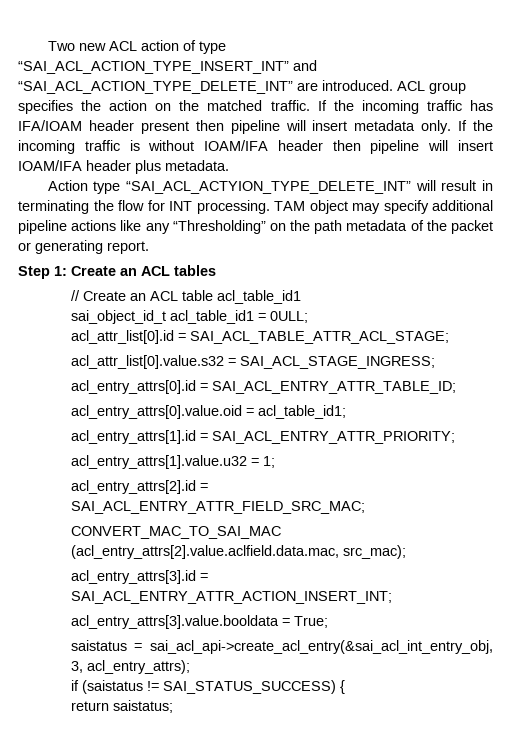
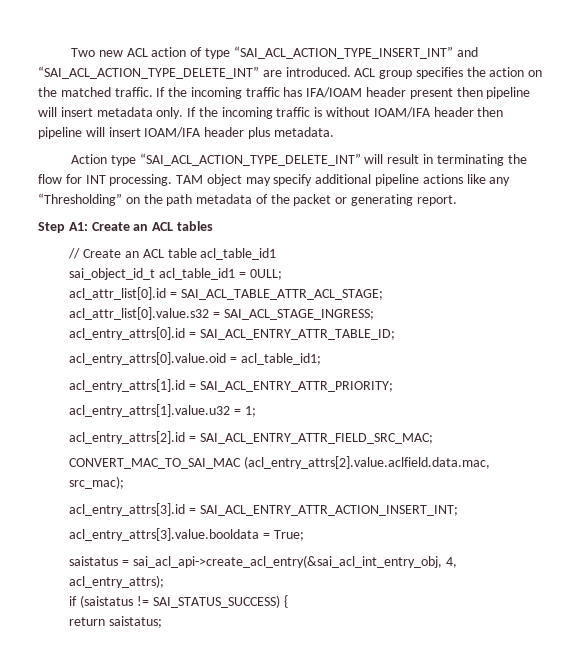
[125,181,411,194] “SAI_ACL_ACTYION_TYPE_DELETE_INT” -> [139,153,361,166] “SAI_ACL_ACTION_TYPE_DELETE_INT”
[54,266,67,276] 1: -> [68,222,88,231] A1:
[70,661,83,673] 3, -> [445,557,457,568] 4,

